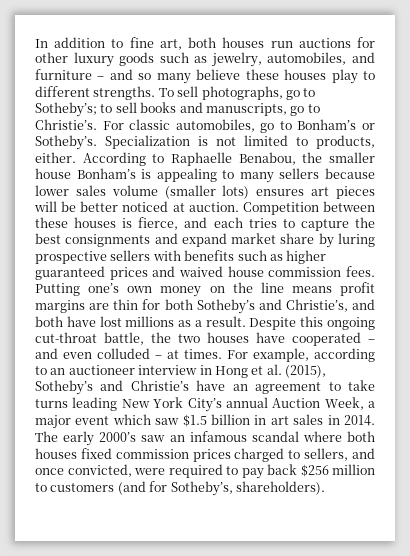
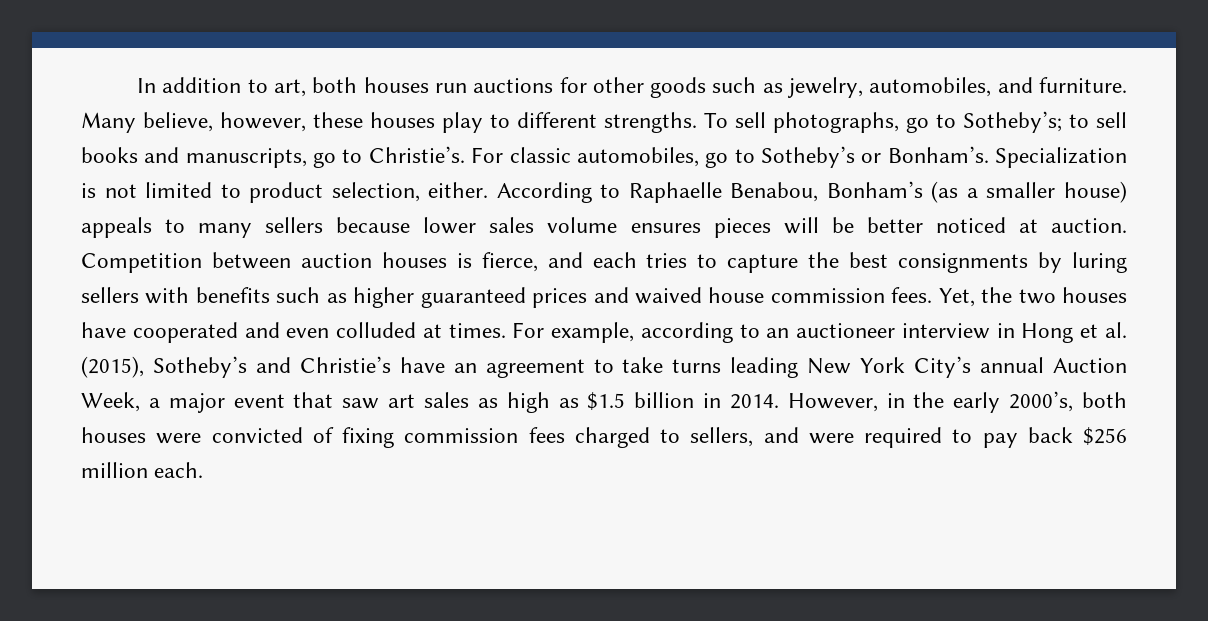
[129,37,154,48] fine -> (268, 86) none
[73,52,114,67] luxury -> (644, 85) none
[35,69,241,84] furniture – and so many believe -> [1039,77,1127,93] [81,112,306,133] furniture. Many believe, however,
[297,119,375,130] [35,135,97,150] Bonham’s or Sotheby’s. -> [760,146,989,168] Sotheby’s or Bonham’s.
[316,135,375,149] products, -> [249,182,420,203] product selection,
[302,152,375,163] [35,168,217,182] the smaller house Bonham’s is appealing -> [826,181,1127,203] [81,217,152,238] Bonham’s (as a smaller house) appeals
[164,185,330,199] (smaller lots) ensures art -> [630,223,701,233] ensures
[35,217,68,228] these -> [300,253,372,268] auction
[154,233,315,247] and expand market share -> (1029, 263) none
[35,251,107,264] prospective -> (1127, 262) none
[35,282,375,297] [35,299,375,314] [35,316,375,330] [35,332,144,345] Putting one’s own money on the line means profit margins are thin for both Sotheby’s and Christie’s, and both have lost millions as a result. Despite this ongoing cut-throat battle, -> [938,288,975,307] Yet,
[368,339,375,343] – -> (238, 332) none
[155,355,162,359] – -> (417, 330) none
[112,414,375,427] [35,431,375,446] [35,448,231,462] which saw $1.5 billion in art sales in 2014. The early 2000’s saw an infamous scandal where both houses fixed commission prices -> [293,391,1128,413] [81,427,565,448] that saw art sales as high as $1.5 billion in 2014. However, in the early 2000’s, both houses were convicted of fixing commission fees
[35,464,132,477] once convicted, -> (799, 435) none
[35,481,325,496] to customers (and for Sotheby’s, shareholders). -> [154,462,204,478] each.

